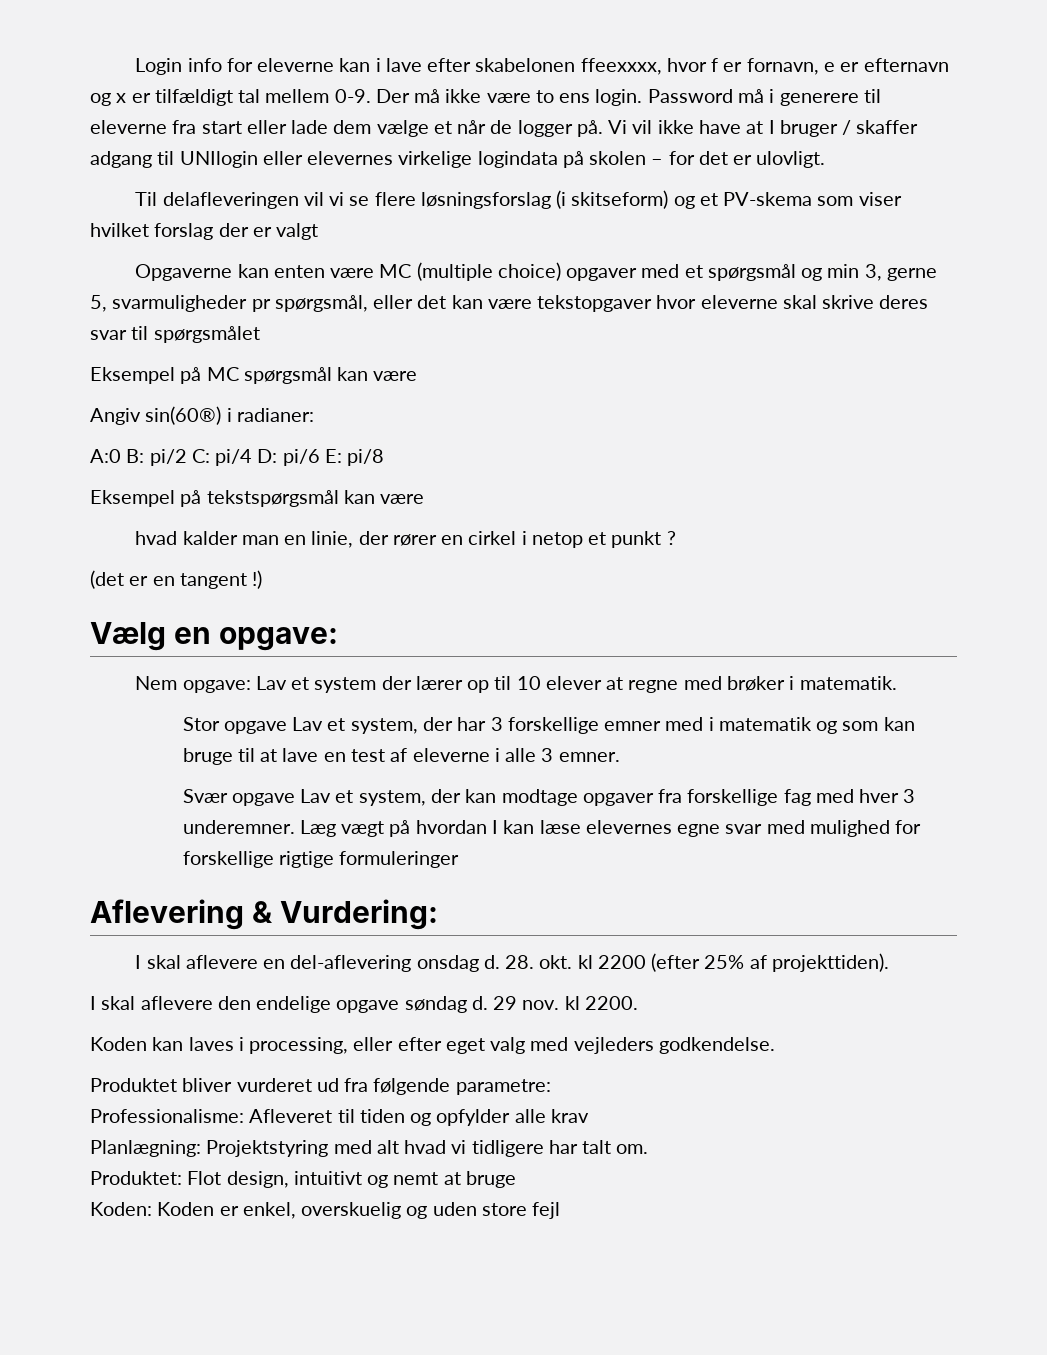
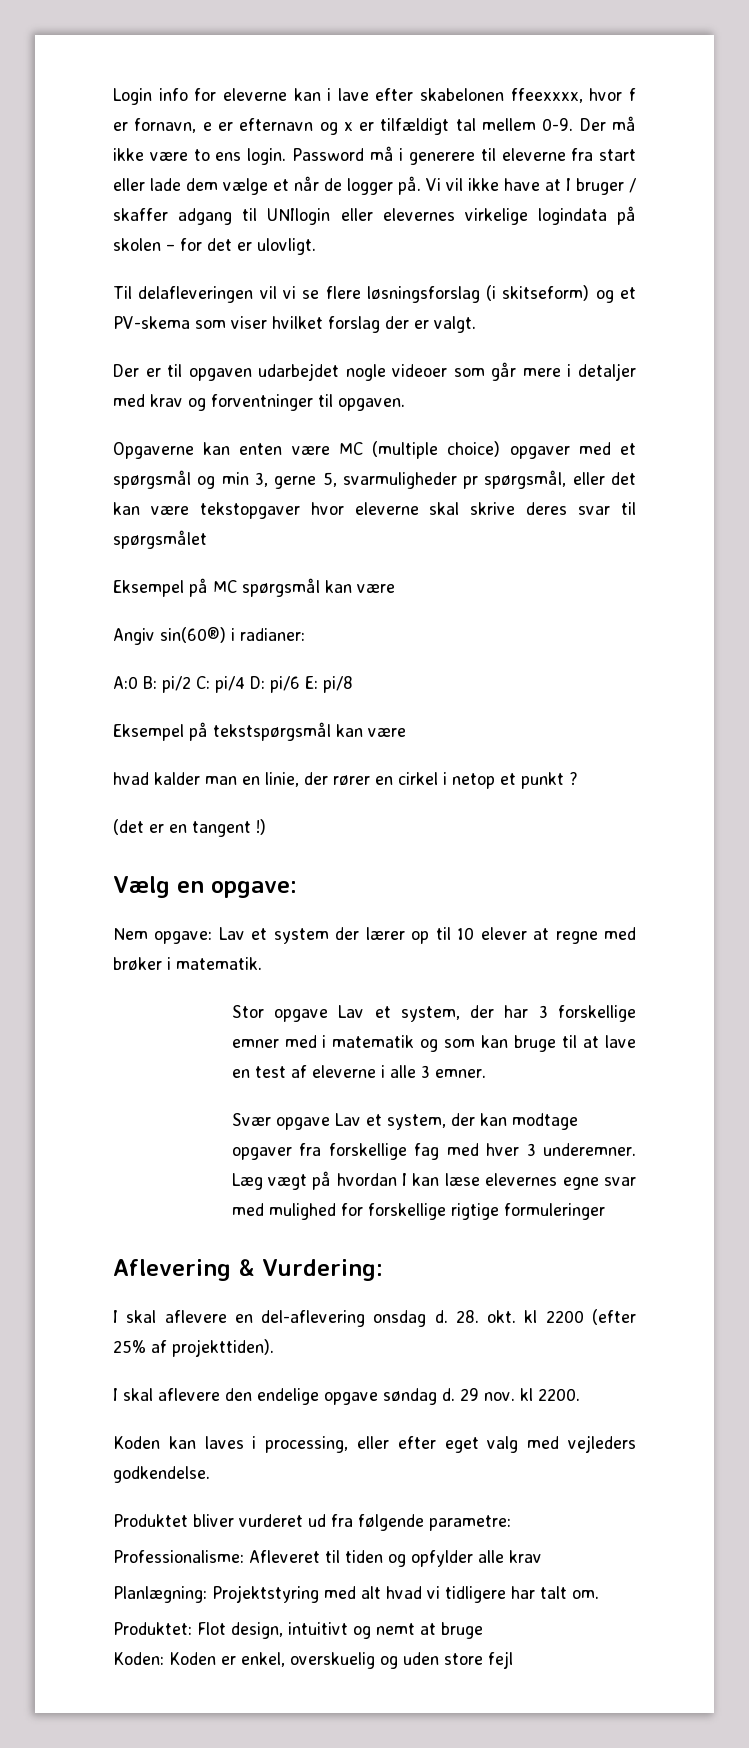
[276,223,319,240] valgt -> [434,316,476,333] [113,362,636,381] [113,394,405,411] valgt. // Der er til opgaven udarbejdet nogle videoer som går mere i detaljer med krav og forventninger til opgaven.

